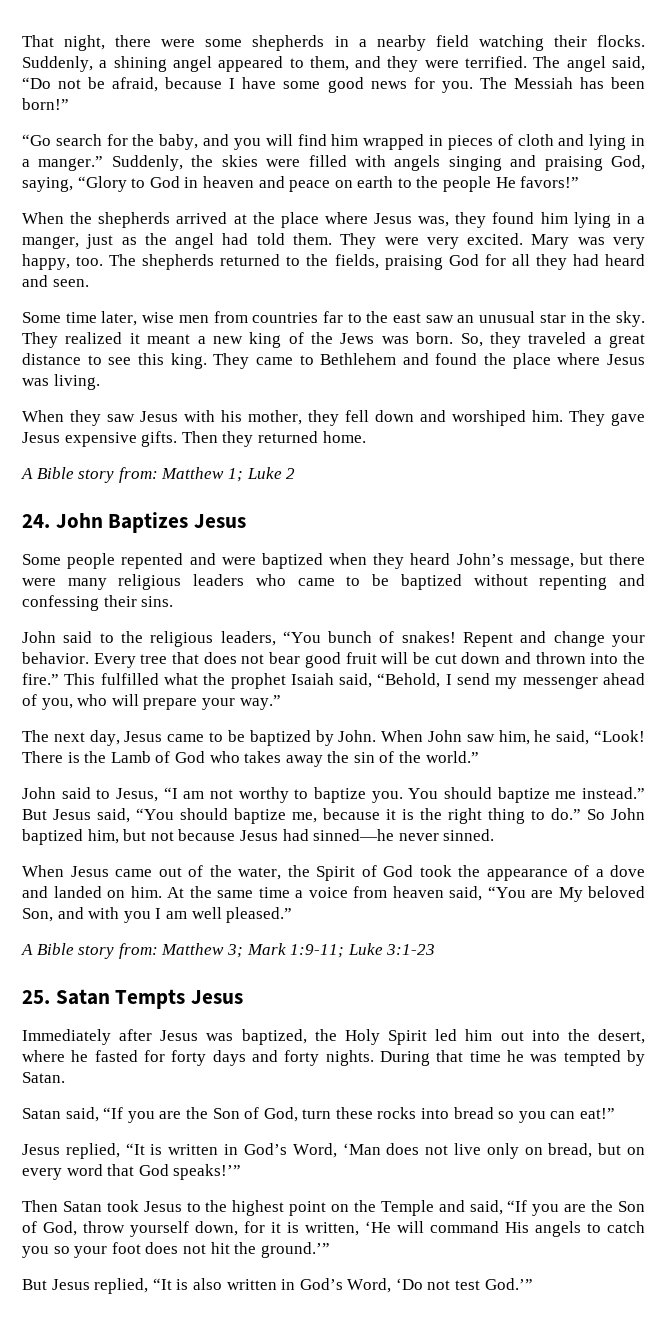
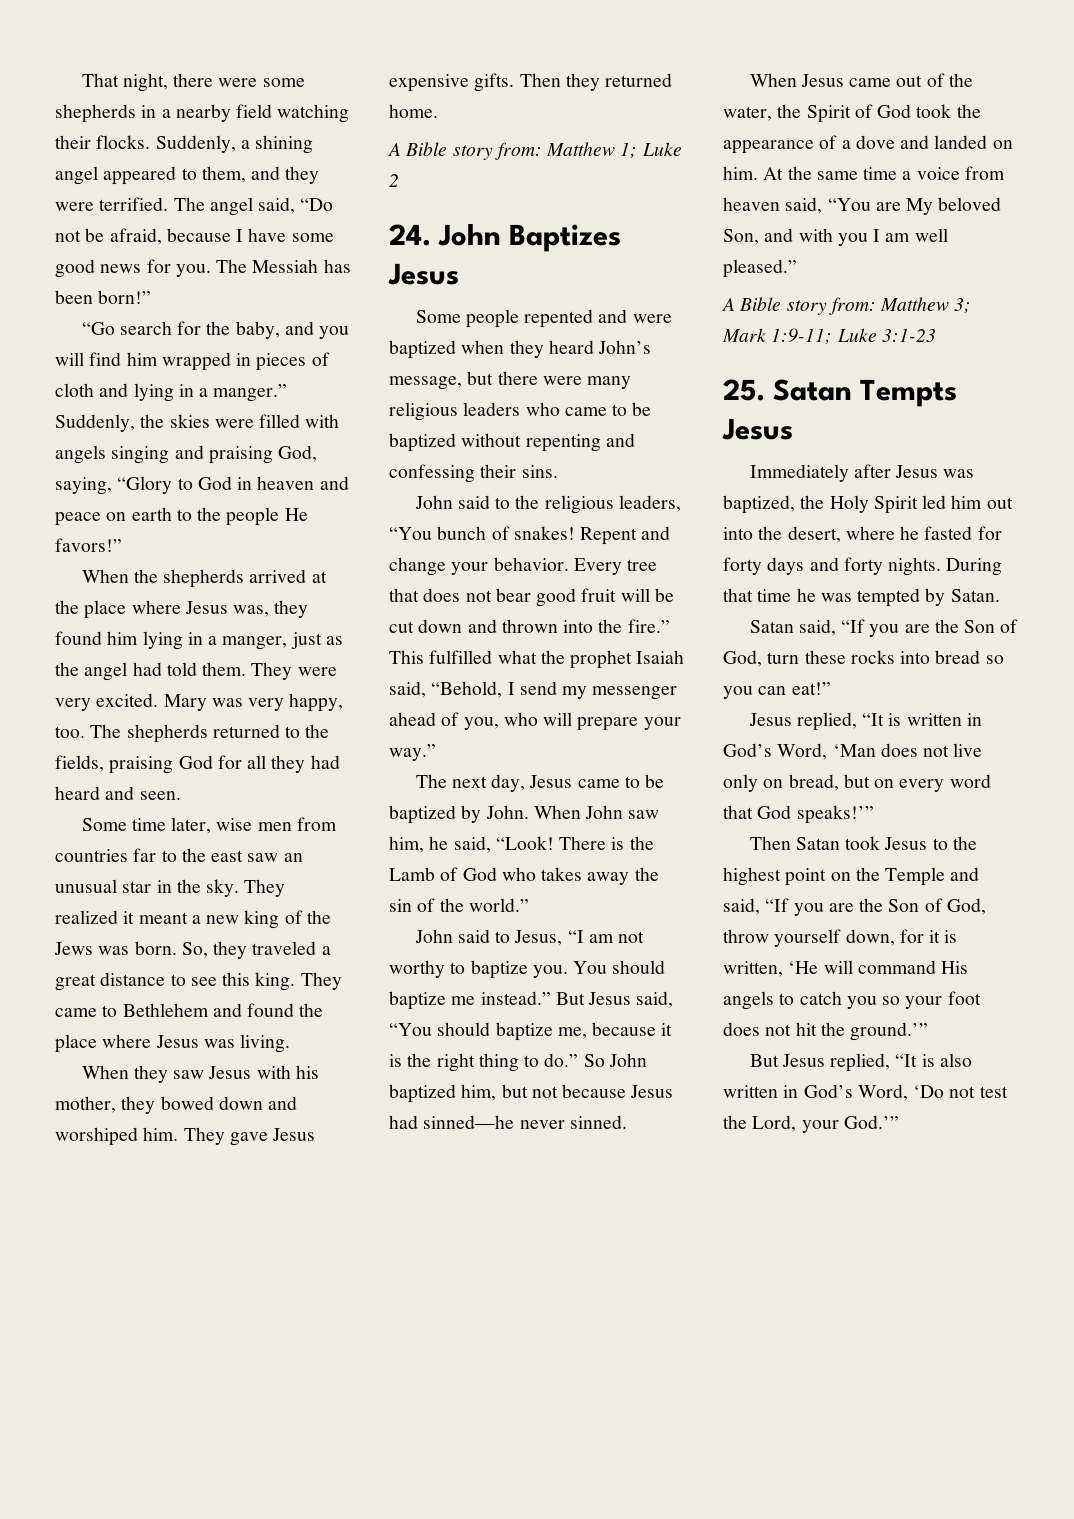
[345,410,369,422] fell -> [160,1096,214,1110] bowed
(481, 1285) none -> [723,1115,839,1133] the Lord, your

